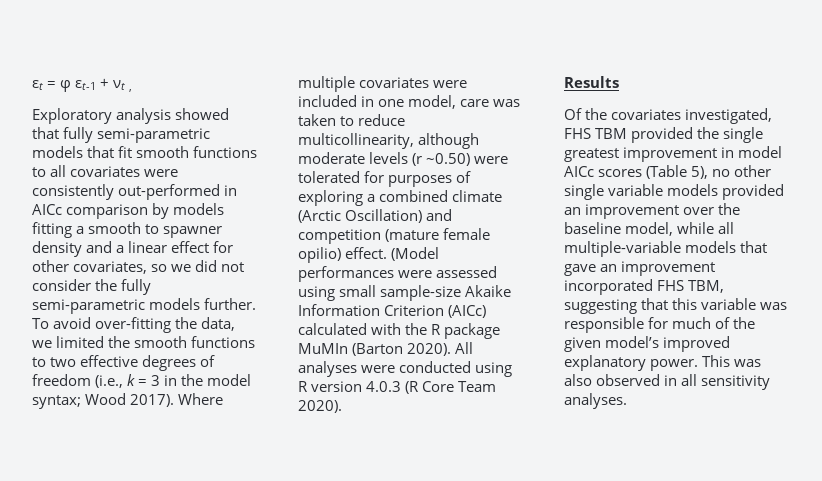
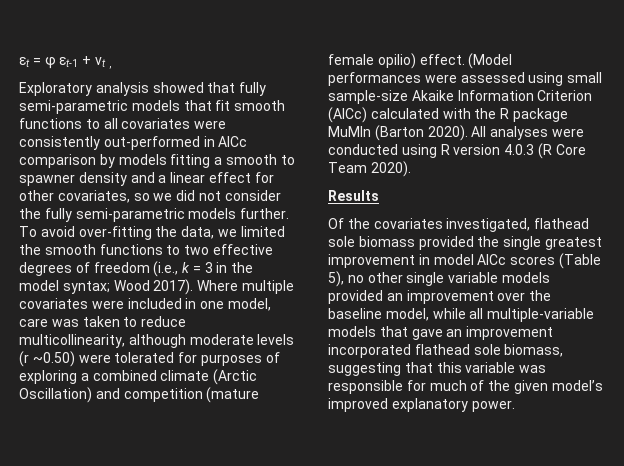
[564,128,628,139] FHS TBM -> [534,218,590,229] [328,236,415,247] flathead sole biomass
[657,280,725,293] FHS TBM, -> [414,344,564,357] flathead sole biomass,
[702,355,762,367] [564,374,771,390] [564,393,627,409] This was also observed in all sensitivity analyses. -> (515, 406) none

